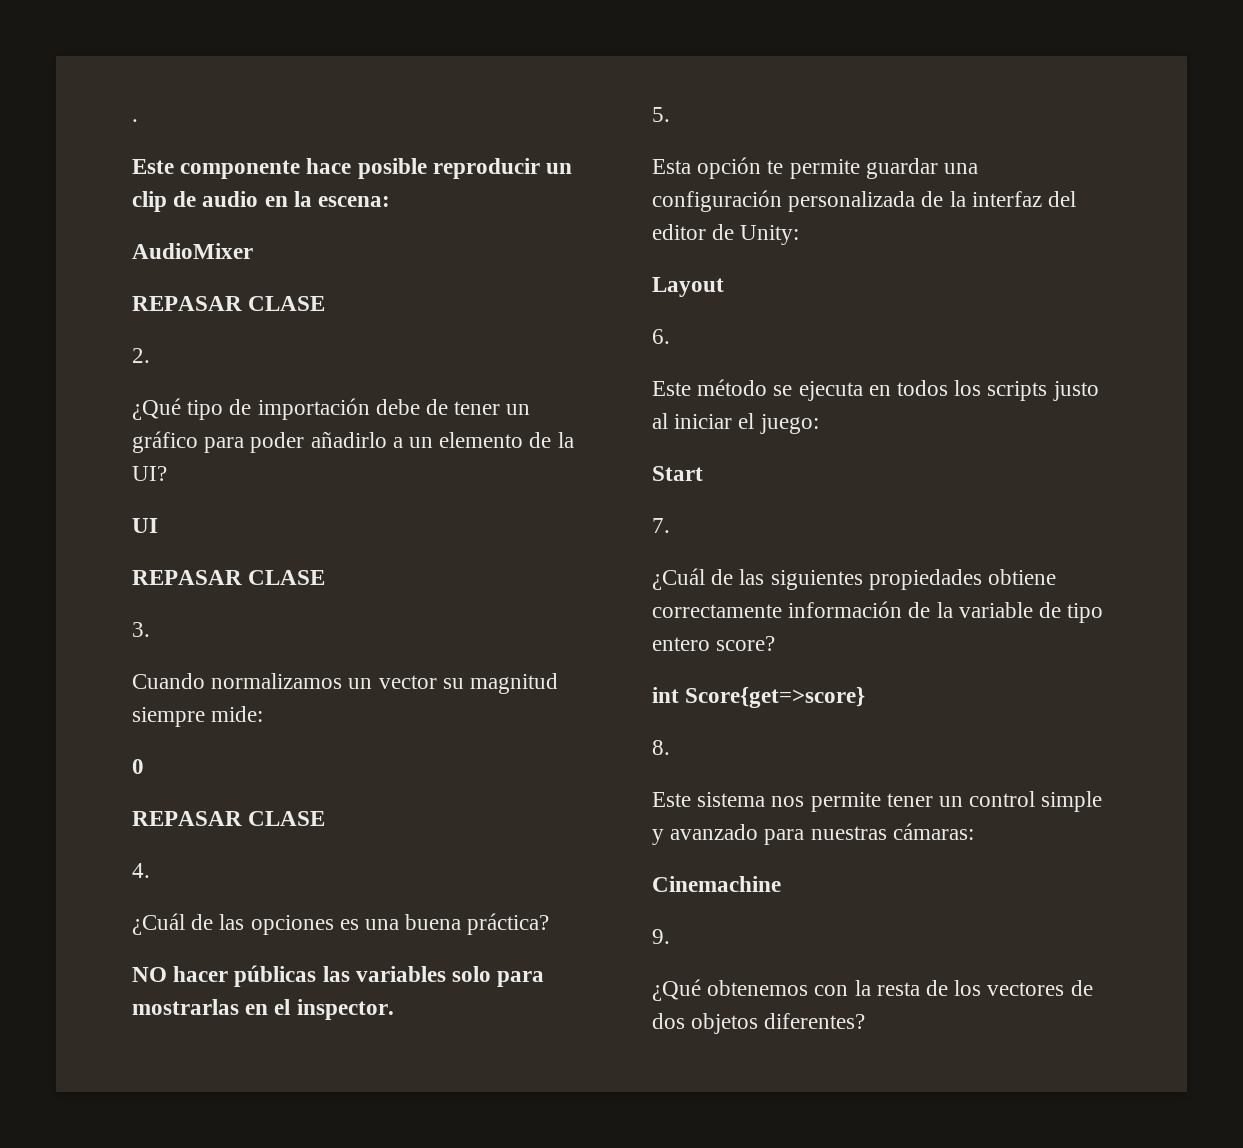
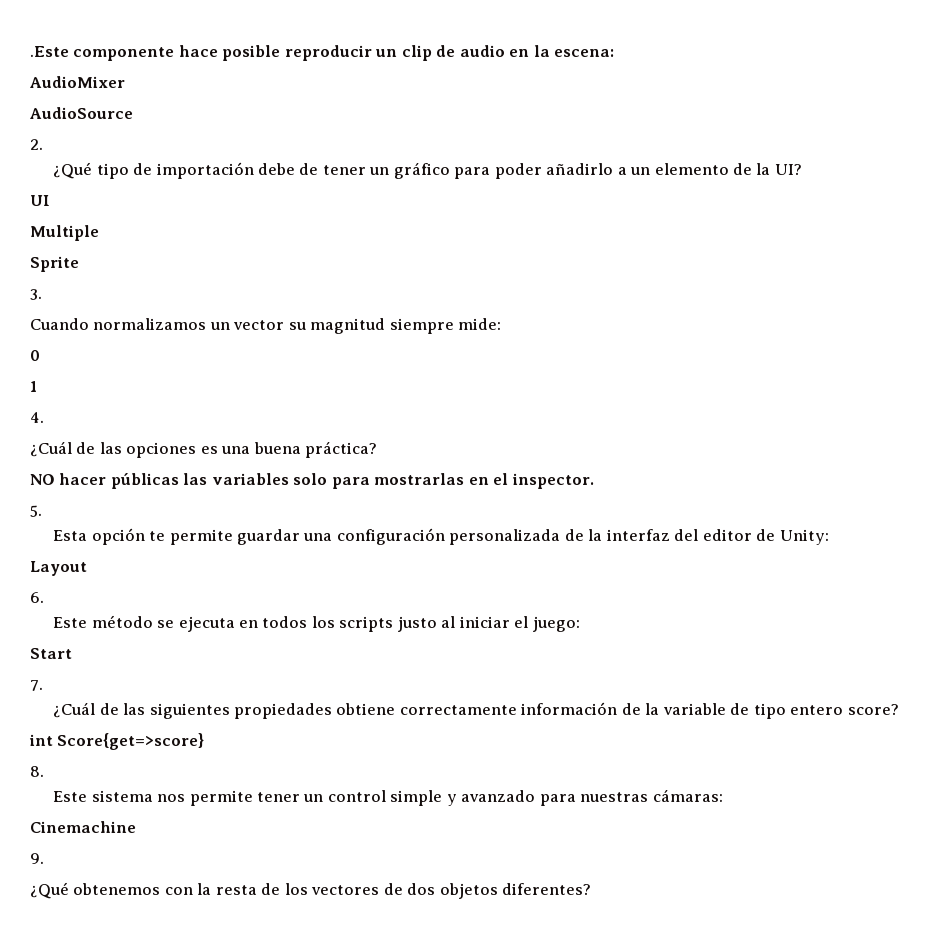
[132,119,138,122] [132,159,174,174] . // Este -> [30,46,69,57] .Este
[132,296,326,311] REPASAR CLASE -> [30,107,133,119] AudioSource
[132,570,326,585] REPASAR CLASE -> [30,225,99,241] [30,256,79,272] Multiple // Sprite
[132,811,326,826] REPASAR CLASE -> [30,381,37,392] 1

